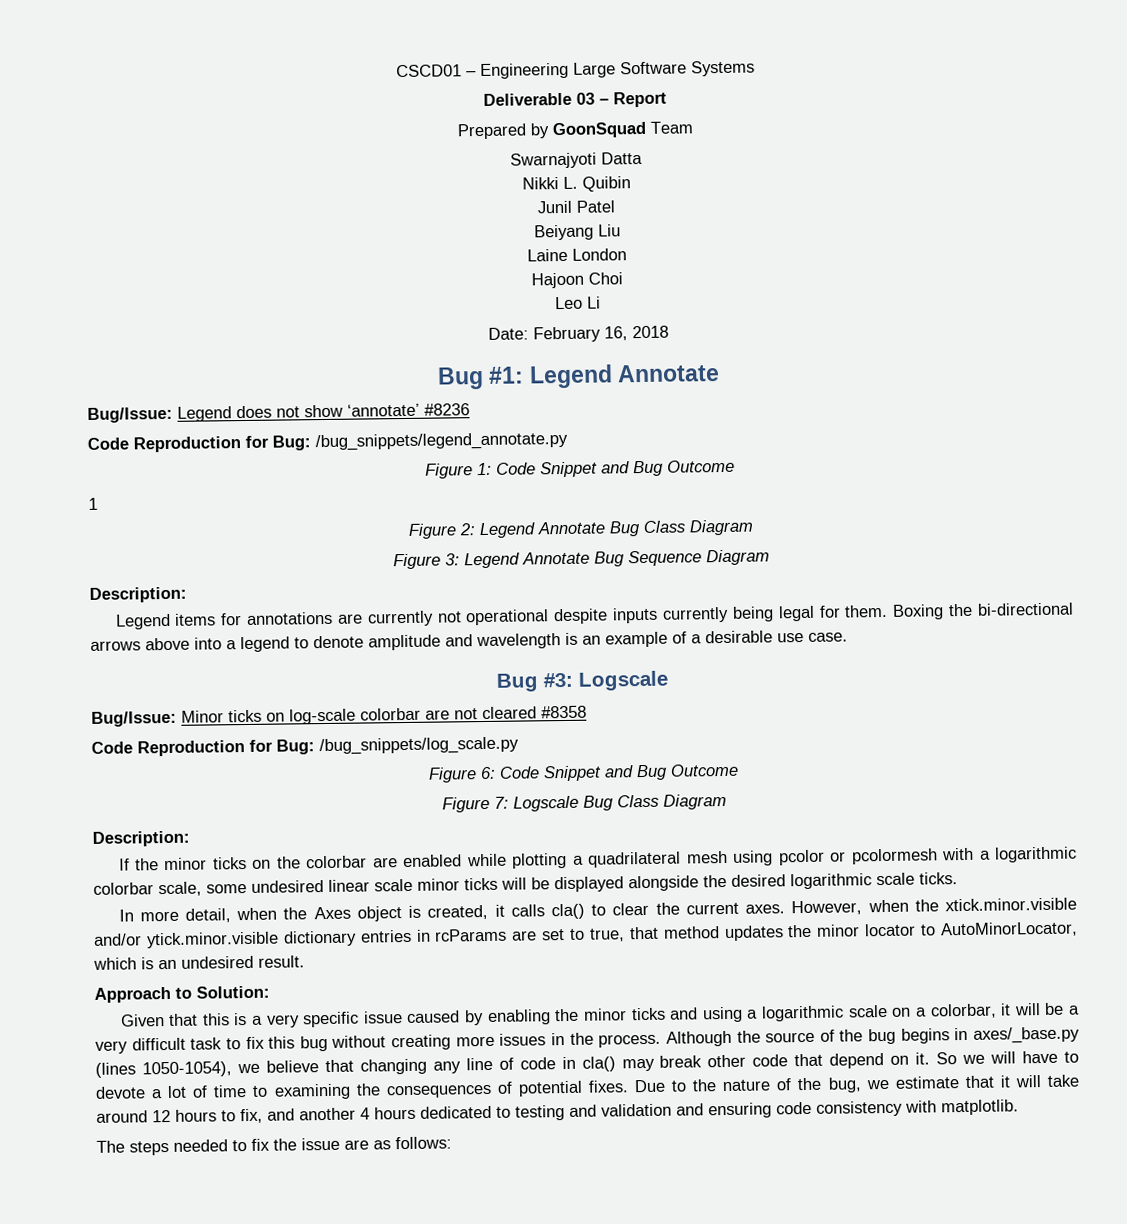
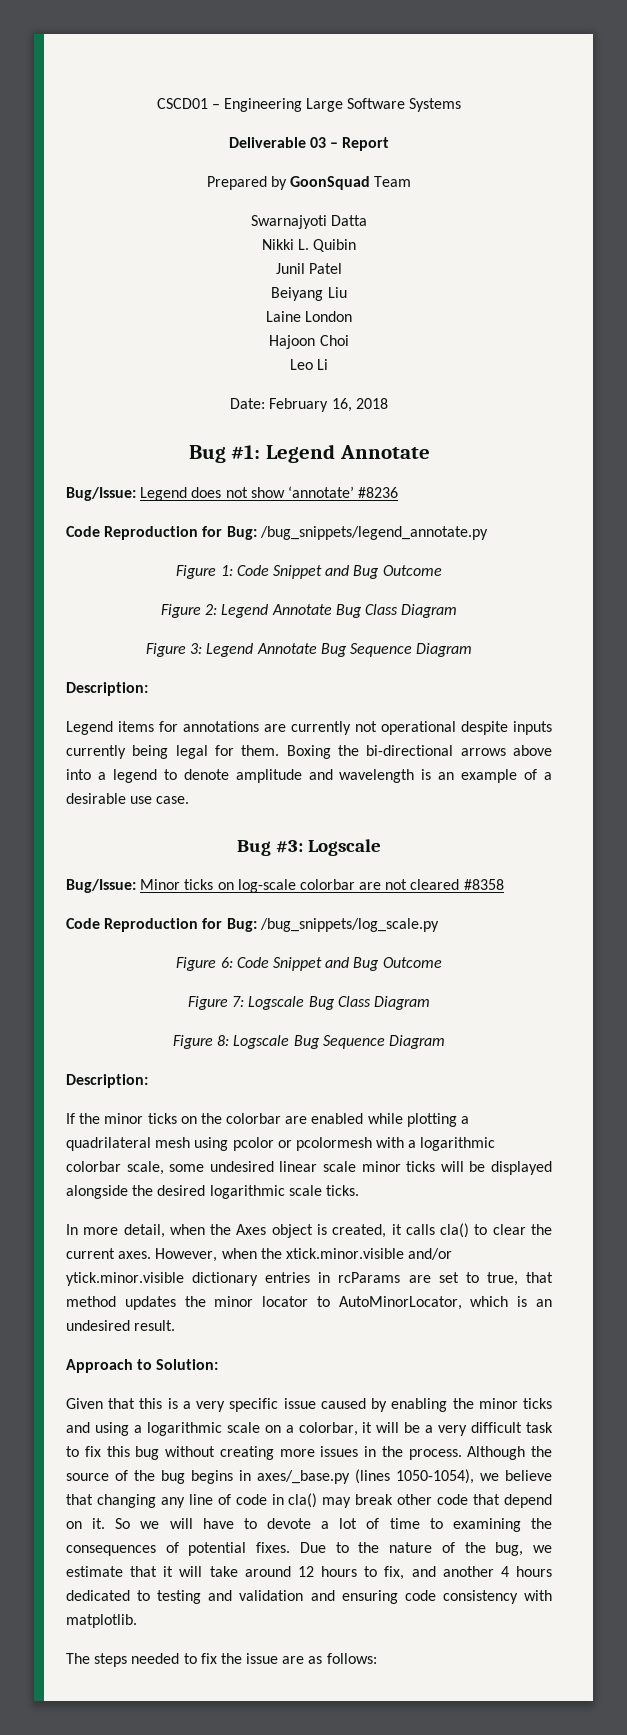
[88,497,98,510] // 1 -> (442, 570) none
(727, 801) none -> [173,1035,445,1049] // Figure 8: Logscale Bug Sequence Diagram

